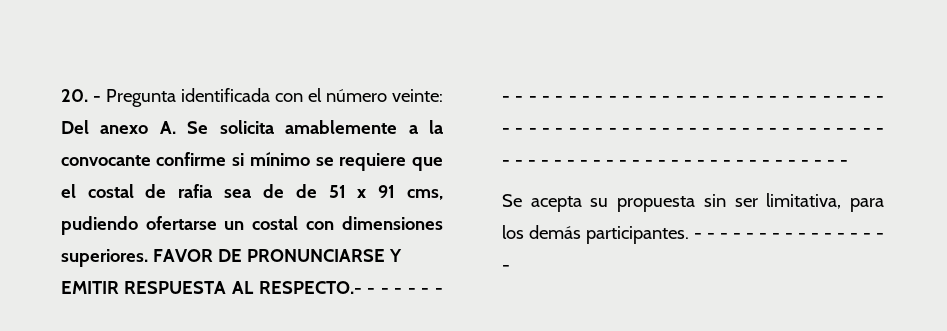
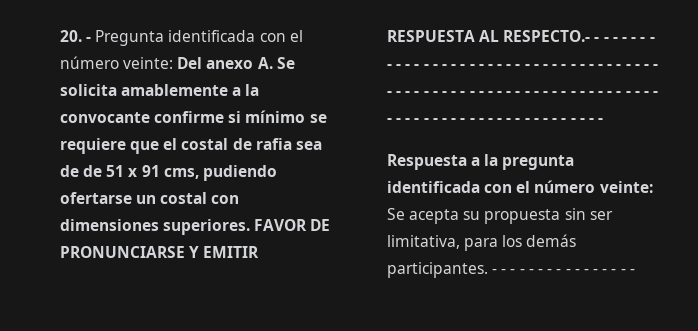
(848, 163) none -> [386,154,575,170] [386,180,653,193] Respuesta a la pregunta identificada con el número veinte:

